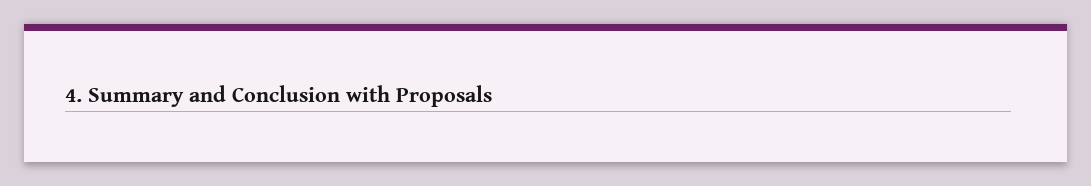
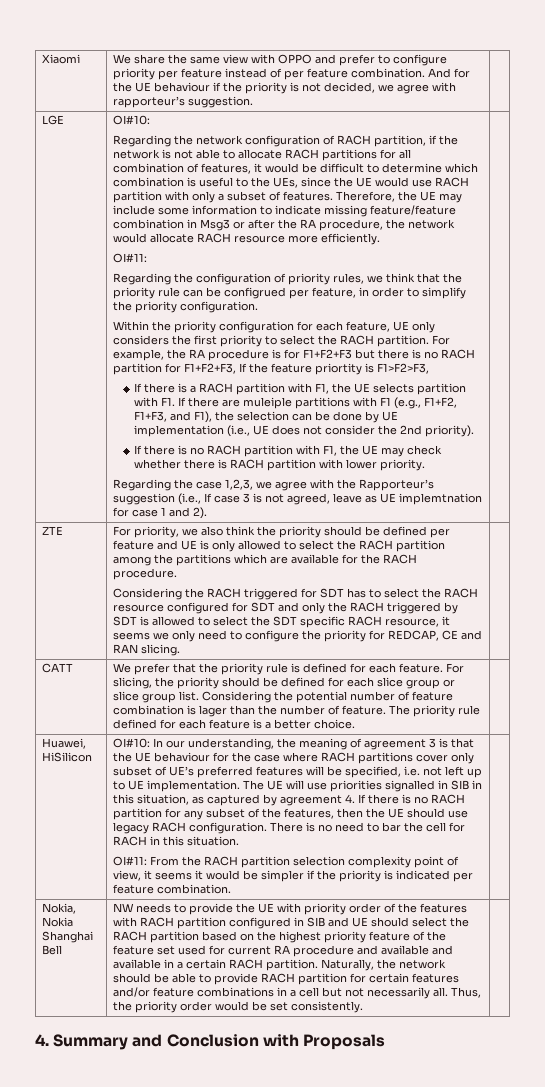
(65, 95) none -> [41,54,80,64] [112,54,447,66] [112,68,470,80] [112,82,456,94] [112,96,253,108] [41,115,64,125] [112,115,150,125] [112,135,458,147] [112,149,411,161] [112,163,478,174] [112,177,469,188] [112,191,462,203] [112,205,456,217] [112,219,455,231] [112,233,380,245] [112,253,147,263] [112,273,462,285] [112,287,466,299] [112,301,258,313] [112,321,435,333] [112,335,450,347] [112,349,475,361] [112,363,429,375] [134,383,467,395] [134,397,458,409] [134,411,399,423] [134,425,475,437] [134,445,443,457] [134,459,426,471] [112,479,434,491] [112,493,482,505] [112,507,207,519] [41,526,63,535] [112,526,450,538] [112,540,445,552] [112,554,417,566] [112,568,177,580] [112,588,478,600] [112,602,458,614] [112,616,450,628] [112,630,482,642] [112,644,180,656] [41,663,73,673] [112,663,464,675] [112,677,455,689] [112,691,453,703] [112,705,480,717] [112,719,355,729] [41,738,86,749] [41,752,92,762] [112,738,474,750] [112,752,474,764] [112,766,482,778] [112,780,482,792] [112,794,465,806] [112,808,468,820] [112,822,465,834] [112,836,239,846] [112,856,459,868] [112,870,473,882] [112,884,231,894] [41,903,76,914] [41,917,73,927] [41,931,93,943] [41,945,62,955] [112,903,467,915] [112,917,469,929] [112,931,446,943] [112,945,453,957] [112,959,446,971] [112,973,459,985] [112,987,481,999] [112,1001,363,1013] Xiaomi | We share the same view with OPPO and prefer to configure priority per feature instead of per feature combination. And for the UE behaviour if the priority is not decided, we agree with rapporteur’s suggestion. | // LGE | OI#10: // Regarding the network configuration of RACH partition, if the network is not able to allocate RACH partitions for all combination of features, it would be difficult to determine which combination is useful to the UEs, since the UE would use RACH partition with only a subset of features. Therefore, the UE may include some information to indicate missing feature/feature combination in Msg3 or after the RA procedure, the network would allocate RACH resource more efficiently. // OI#11: // Regarding the configuration of priority rules, we think that the priority rule can be configrued per feature, in order to simplify the priority configuration. // Within the priority configuration for each feature, UE only considers the first priority to select the RACH partition. For example, the RA procedure is for F1+F2+F3 but there is no RACH partition for F1+F2+F3, If the feature priortity is F1>F2>F3, // If there is a RACH partition with F1, the UE selects partition with F1. If there are muleiple partitions with F1 (e.g., F1+F2, F1+F3, and F1), the selection can be done by UE implementation (i.e., UE does not consider the 2nd priority). // If there is no RACH partition with F1, the UE may check whether there is RACH partition with lower priority. // Regarding the case 1,2,3, we agree with the Rapporteur’s suggestion (i.e., If case 3 is not agreed, leave as UE implemtnation for case 1 and 2). | // ZTE | For priority, we also think the priority should be defined per feature and UE is only allowed to select the RACH partition among the partitions which are available for the RACH procedure. // Considering the RACH triggered for SDT has to select the RACH resource configured for SDT and only the RACH triggered by SDT is allowed to select the SDT specific RACH resource, it seems we only need to configure the priority for REDCAP, CE and RAN slicing. | // CATT | We prefer that the priority rule is defined for each feature. For slicing, the priority should be defined for each slice group or slice group list. Considering the potential number of feature combination is lager than the number of feature. The priority rule defined for each feature is a better choice. | // Huawei, HiSilicon | OI#10: In our understanding, the meaning of agreement 3 is that the UE behaviour for the case where RACH partitions cover only subset of UE’s preferred features will be specified, i.e. not left up to UE implementation. The UE will use priorities signalled in SIB in this situation, as captured by agreement 4. If there is no RACH partition for any subset of the features, then the UE should use legacy RACH configuration. There is no need to bar the cell for RACH in this situation. // OI#11: From the RACH partition selection complexity point of view, it seems it would be simpler if the priority is indicated per feature combination. | // Nokia, Nokia Shanghai Bell | NW needs to provide the UE with priority order of the features with RACH partition configured in SIB and UE should select the RACH partition based on the highest priority feature of the feature set used for current RA procedure and available and available in a certain RACH partition. Naturally, the network should be able to provide RACH partition for certain features and/or feature combinations in a cell but not necessarily all. Thus, the priority order would be set consistently. | //

